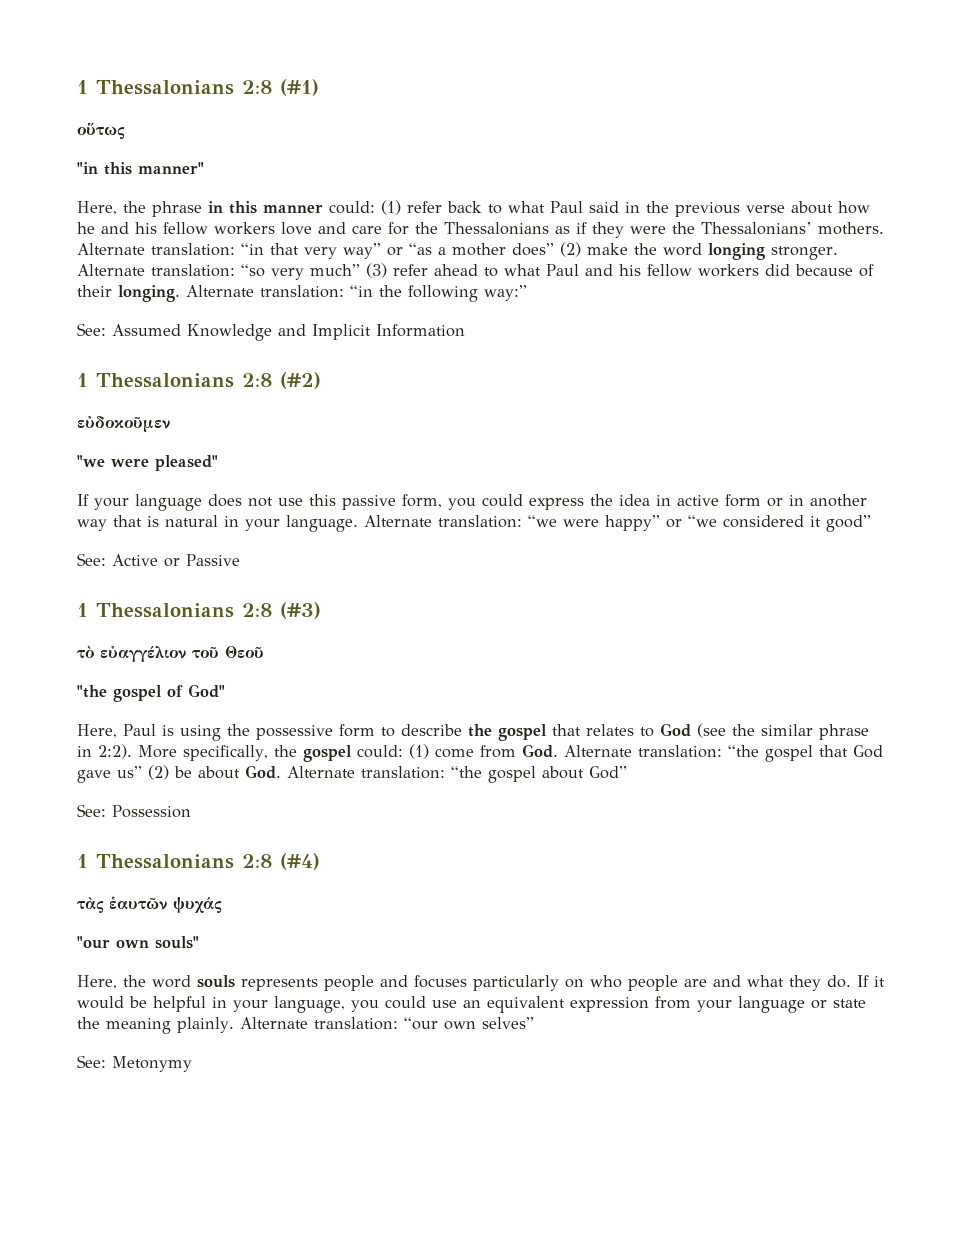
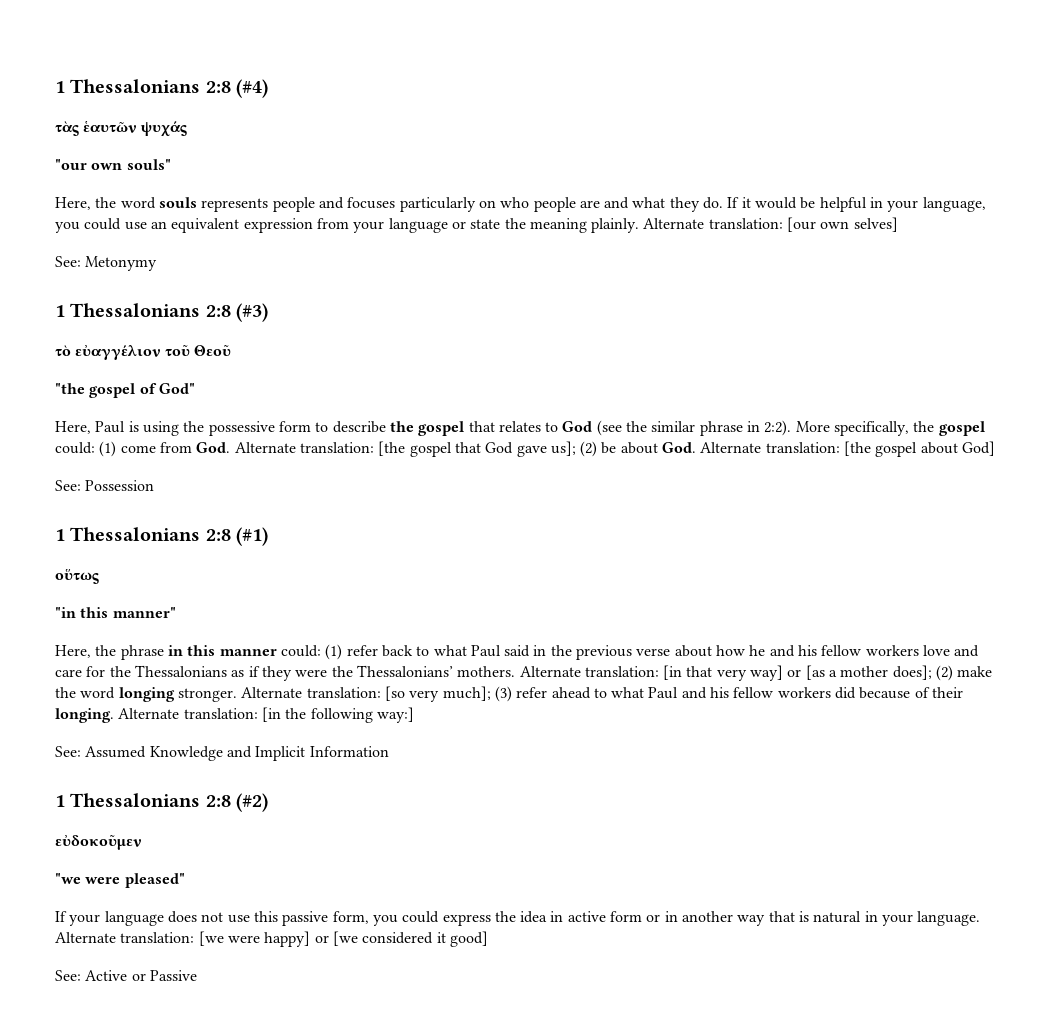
[77,79,319,96] [77,122,125,139] [77,162,204,175] [77,200,870,217] [77,222,884,238] [77,242,838,260] [77,263,874,280] [77,285,527,302] [77,323,465,341] [77,372,321,389] [77,416,170,432] [77,455,218,471] [77,494,867,511] [77,515,871,532] [77,553,240,567] [77,602,321,619] [77,646,264,662] [77,684,225,702] [77,723,869,741] [77,744,883,762] [77,765,627,783] [77,804,191,818] [77,854,272,869] 1 Thessalonians 2:8 (#1) // οὕτως // "in this manner" // Here, the phrase in this manner could: (1) refer back to what Paul said in the previous verse about how he and his fellow workers love and care for the Thessalonians as if they were the Thessalonians’ mothers. Alternate translation: “in that very way” or “as a mother does” (2) make the word longing stronger. Alternate translation: “so very much” (3) refer ahead to what Paul and his fellow workers did because of their longing. Alternate translation: “in the following way:” // See: Assumed Knowledge and Implicit Information // 1 Thessalonians 2:8 (#2) // εὐδοκοῦμεν // "we were pleased" // If your language does not use this passive form, you could express the idea in active form or in another way that is natural in your language. Alternate translation: “we were happy” or “we considered it good” // See: Active or Passive // 1 Thessalonians 2:8 (#3) // τὸ εὐαγγέλιον τοῦ Θεοῦ // "the gospel of God" // Here, Paul is using the possessive form to describe the gospel that relates to God (see the similar phrase in 2:2). More specifically, the gospel could: (1) come from God. Alternate translation: “the gospel that God gave us” (2) be about God. Alternate translation: “the gospel about God” // See: Possession // 1 Thessalonians 2:8 -> [55,79,231,93] 1 Thessalonians 2:8
[403,1017,534,1030] “our own selves” -> [787,217,898,232] [our own selves]
(192, 1064) none -> [55,303,269,322] [55,345,231,360] [55,383,195,398] [55,420,985,436] [55,441,996,457] [55,480,155,491] [55,527,269,546] [55,569,99,584] [55,607,176,618] [55,644,980,660] [55,665,993,681] [55,686,964,702] [55,707,414,723] [55,746,389,761] [55,793,269,812] [55,835,141,850] [55,873,185,888] [55,911,981,926] [55,931,488,947] [55,970,197,981] // 1 Thessalonians 2:8 (#3) // τὸ εὐαγγέλιον τοῦ Θεοῦ // "the gospel of God" // Here, Paul is using the possessive form to describe the gospel that relates to God (see the similar phrase in 2:2). More specifically, the gospel could: (1) come from God. Alternate translation: [the gospel that God gave us]; (2) be about God. Alternate translation: [the gospel about God] // See: Possession // 1 Thessalonians 2:8 (#1) // οὕτως // "in this manner" // Here, the phrase in this manner could: (1) refer back to what Paul said in the previous verse about how he and his fellow workers love and care for the Thessalonians as if they were the Thessalonians’ mothers. Alternate translation: [in that very way] or [as a mother does]; (2) make the word longing stronger. Alternate translation: [so very much]; (3) refer ahead to what Paul and his fellow workers did because of their longing. Alternate translation: [in the following way:] // See: Assumed Knowledge and Implicit Information // 1 Thessalonians 2:8 (#2) // εὐδοκοῦμεν // "we were pleased" // If your language does not use this passive form, you could express the idea in active form or in another way that is natural in your language. Alternate translation: [we were happy] or [we considered it good] // See: Active or Passive

